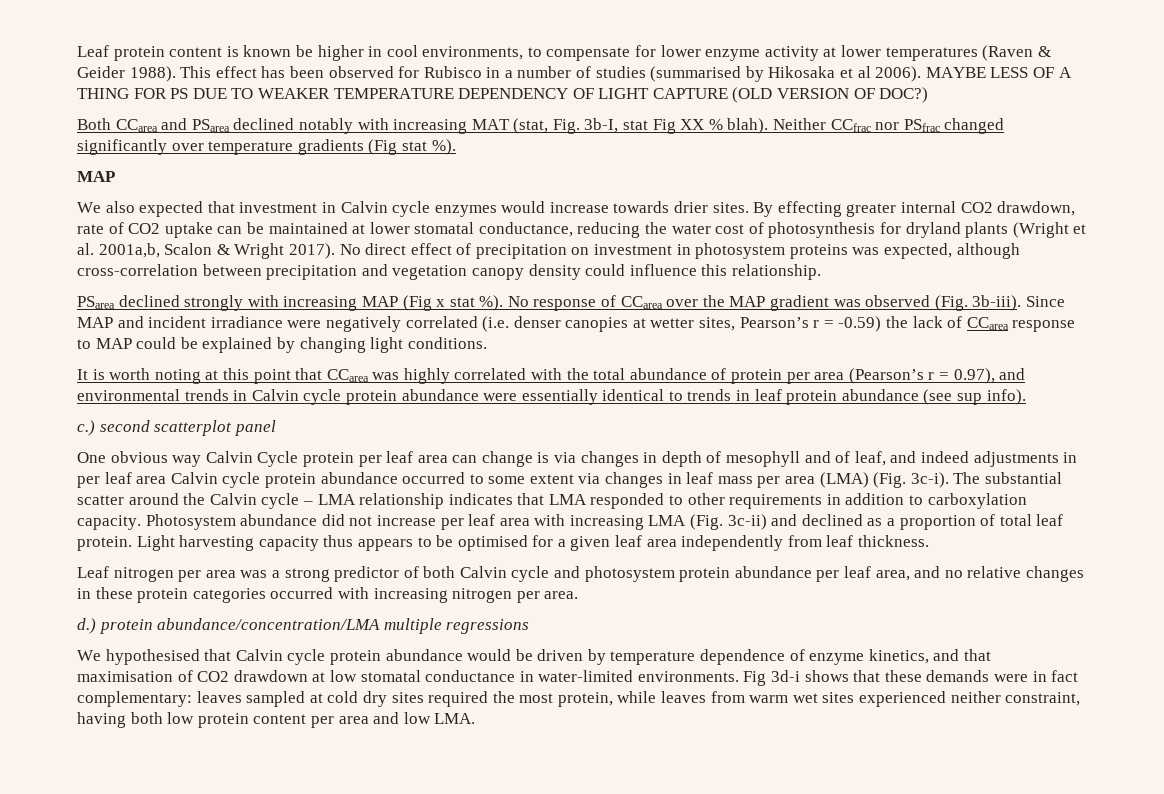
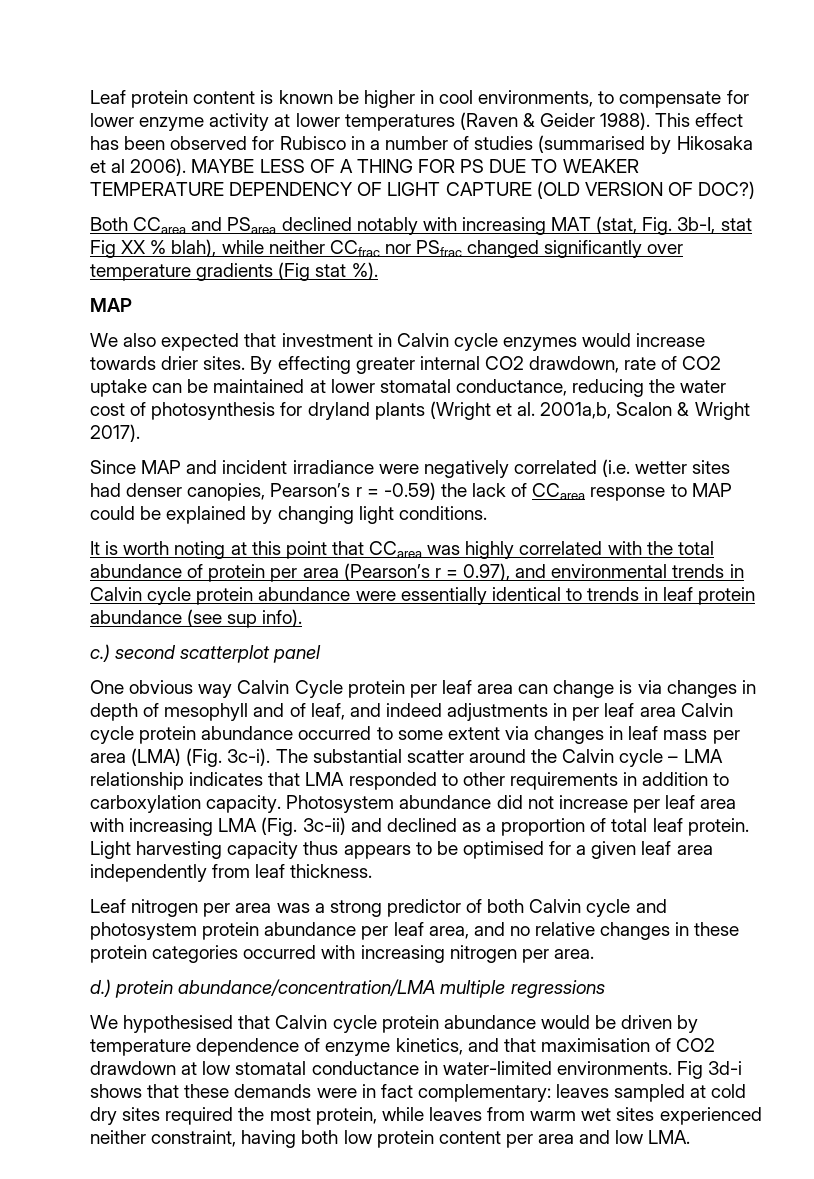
[727,118,827,134] blah). Neither -> [171,239,325,257] blah), while neither
[339,243,1020,259] [77,264,821,280] [77,295,1022,311] No direct effect of precipitation on investment in photosystem proteins was expected, although cross-correlation between precipitation and vegetation canopy density could influence this relationship. // PSarea declined strongly with increasing MAP (Fig x stat %). No response of CCarea over the MAP gradient was observed (Fig. 3b-iii). -> (140, 433) //
[513,316,736,332] denser canopies at wetter sites, -> [635,460,731,474] [90,483,266,501] wetter sites had denser canopies,

